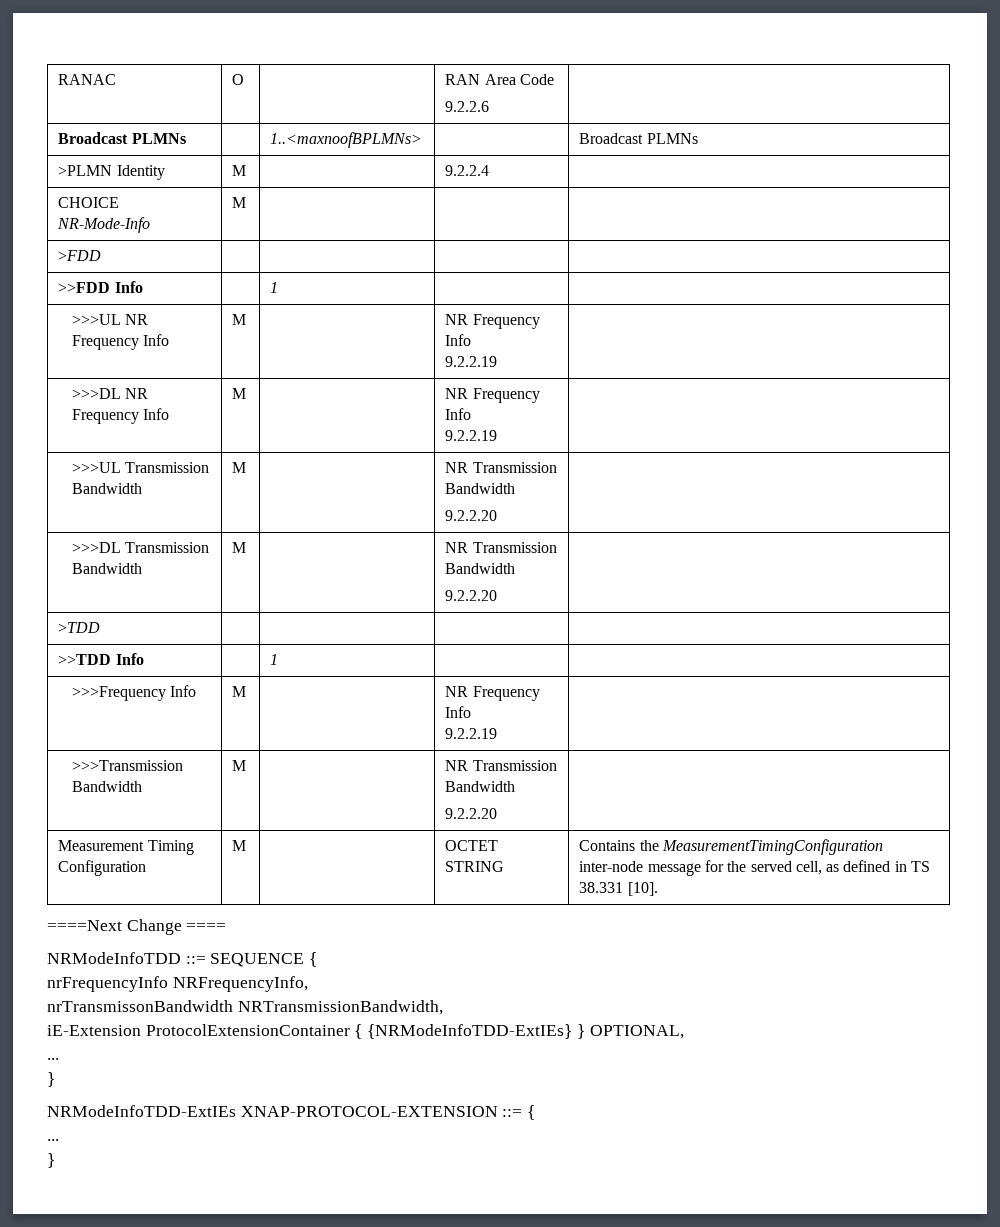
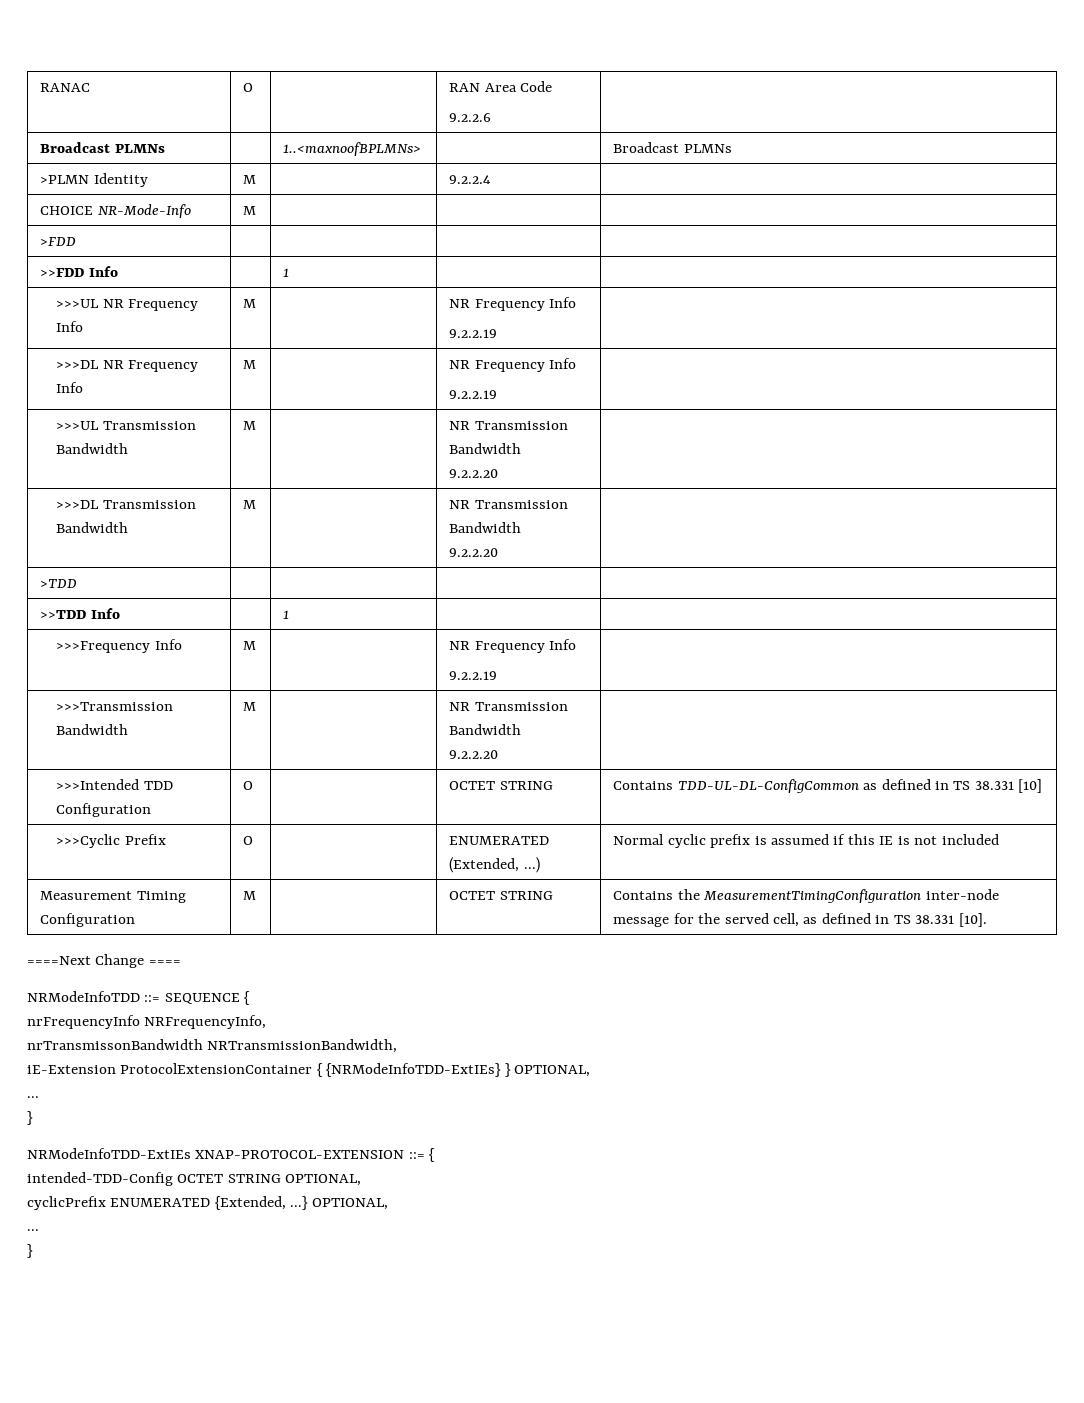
(498, 813) none -> [56,779,173,790] [56,803,152,817] [243,781,254,790] [449,781,553,790] [613,779,1043,793] [56,834,166,848] [243,836,254,845] [449,836,550,845] [449,857,540,873] [613,834,999,848] // >>>Intended TDD Configuration | O | | OCTET STRING | Contains TDD-UL-DL-ConfigCommon as defined in TS 38.331 [10] // >>>Cyclic Prefix | O | | ENUMERATED (Extended, ...) | Normal cyclic prefix is assumed if this IE is not included
(536, 1112) none -> [27,1172,362,1186] [27,1196,388,1210] // intended-TDD-Config OCTET STRING OPTIONAL, // cyclicPrefix ENUMERATED {Extended, ...} OPTIONAL,

